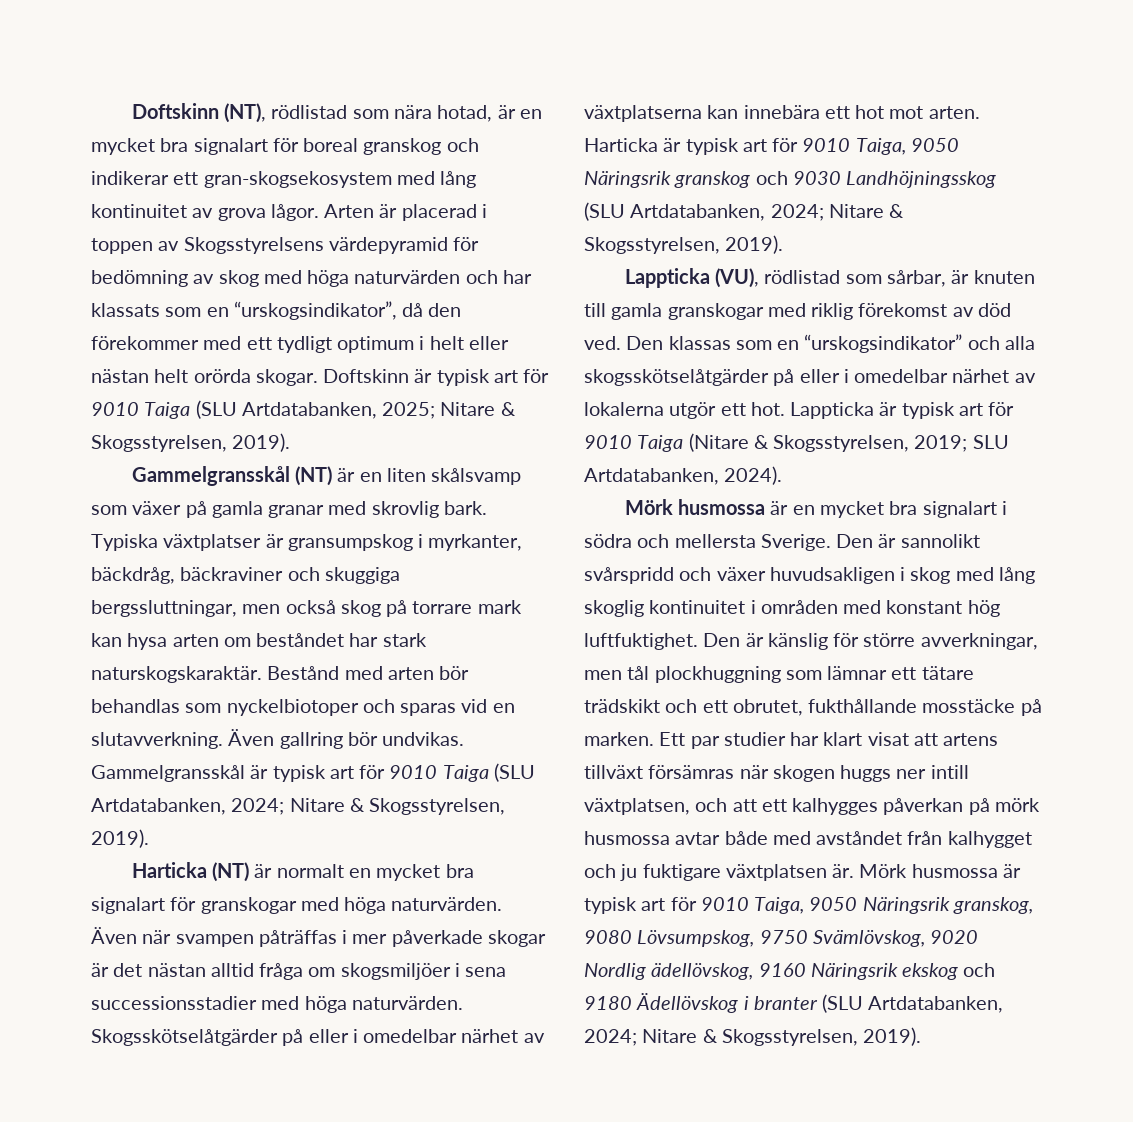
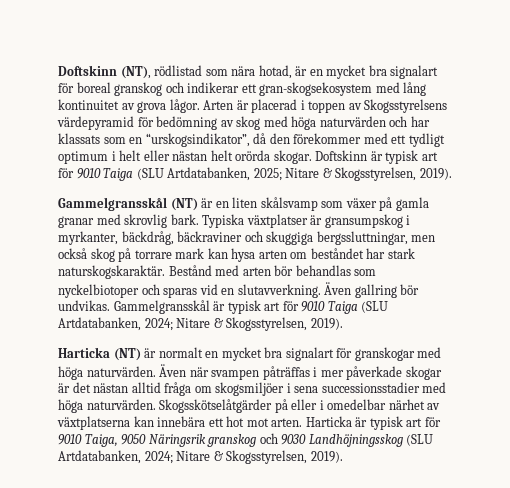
[624,268,1035,288] [584,303,1011,320] [584,334,1035,353] [584,369,1036,386] [584,402,1015,419] [584,433,1009,452] [584,466,783,485] [624,499,1007,518] [584,534,980,551] [584,567,1035,584] [584,600,1000,617] [584,633,1038,650] [584,666,974,683] [584,699,1042,716] [584,732,999,749] [584,765,969,782] [584,798,1040,815] [584,831,1032,848] [584,864,1021,881] [584,897,1033,914] [584,930,979,947] [584,963,996,980] [584,993,1004,1013] [584,1027,922,1046] // Lappticka (VU), rödlistad som sårbar, är knuten till gamla granskogar med riklig förekomst av död ved. Den klassas som en “urskogsindikator” och alla skogsskötselåtgärder på eller i omedelbar närhet av lokalerna utgör ett hot. Lappticka är typisk art för 9010 Taiga (Nitare & Skogsstyrelsen, 2019; SLU Artdatabanken, 2024). // Mörk husmossa är en mycket bra signalart i södra och mellersta Sverige. Den är sannolikt svårspridd och växer huvudsakligen i skog med lång skoglig kontinuitet i områden med konstant hög luftfuktighet. Den är känslig för större avverkningar, men tål plockhuggning som lämnar ett tätare trädskikt och ett obrutet, fukthållande mosstäcke på marken. Ett par studier har klart visat att artens tillväxt försämras när skogen huggs ner intill växtplatsen, och att ett kalhygges påverkan på mörk husmossa avtar både med avståndet från kalhygget och ju fuktigare växtplatsen är. Mörk husmossa är typisk art för 9010 Taiga, 9050 Näringsrik granskog, 9080 Lövsumpskog, 9750 Svämlövskog, 9020 Nordlig ädellövskog, 9160 Näringsrik ekskog och 9180 Ädellövskog i branter (SLU Artdatabanken, 2024; Nitare & Skogsstyrelsen, 2019). -> (343, 457) none

